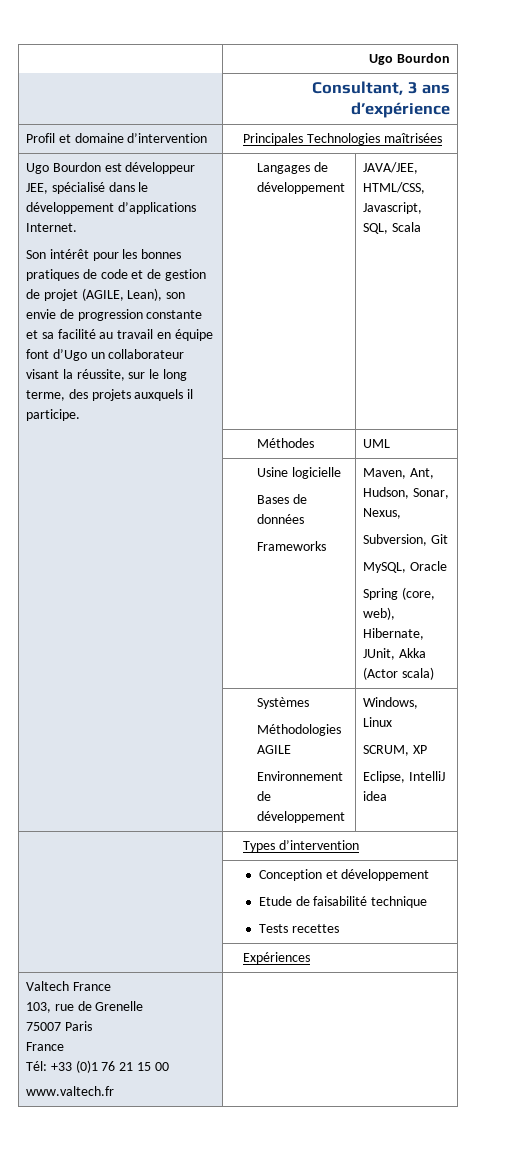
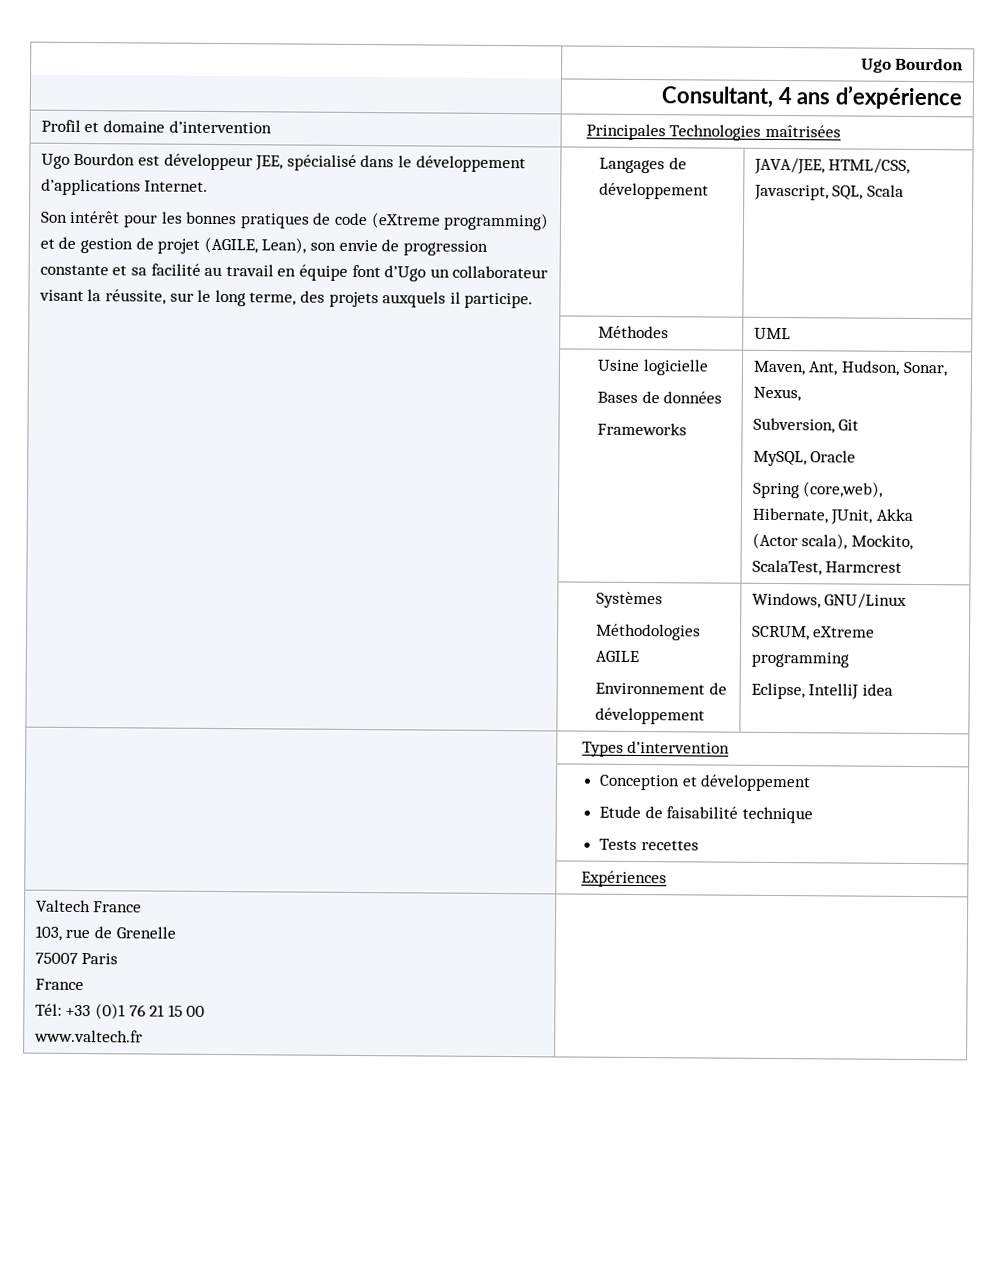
[407,82,418,94] 3 -> [777,86,792,105] 4
(128, 274) none -> [370,212,550,231] (eXtreme programming)
[401,587,435,600] [362,607,395,620] (core, web), -> [803,481,884,498] (core,web),
[401,667,434,680] scala) -> [801,533,914,550] [751,559,903,576] scala), Mockito, ScalaTest, Harmcrest
[362,717,392,727] Linux -> [824,593,908,609] GNU/Linux
[412,745,427,754] XP -> [813,626,876,638] [750,651,849,668] eXtreme programming

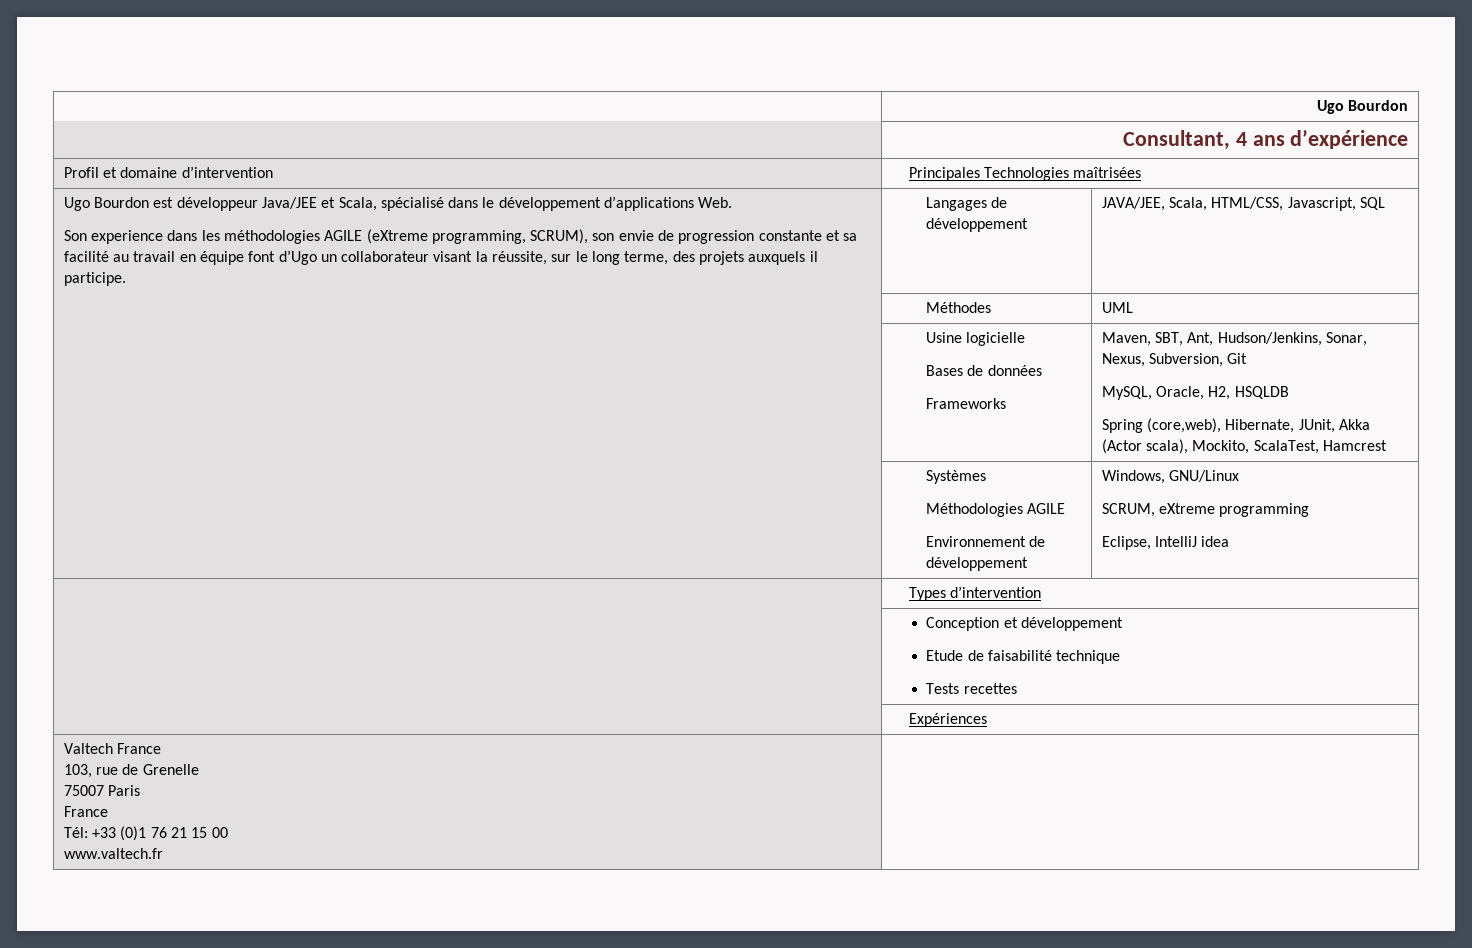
[255,155,284,171] JEE, -> [261,197,377,211] Java/JEE et Scala,
[144,180,209,192] Internet. -> [698,197,733,208] Web.
[69,210,550,231] [39,236,307,254] intérêt pour les bonnes pratiques de code (eXtreme programming) et de gestion de projet (AGILE, Lean), -> [90,229,589,244] experience dans les méthodologies AGILE (eXtreme programming, SCRUM),
(825, 166) none -> [1168,197,1207,211] Scala,
[832,184,905,200] SQL, Scala -> [1359,197,1385,210] SQL
[808,360,901,376] Ant, Hudson, -> [1154,332,1322,346] SBT, Ant, Hudson/Jenkins,
(801, 394) // -> (1145, 360) none
[810,450,857,463] Oracle -> [1155,386,1289,400] Oracle, H2, HSQLDB
[825,561,903,573] Harmcrest -> [1322,440,1387,451] Hamcrest

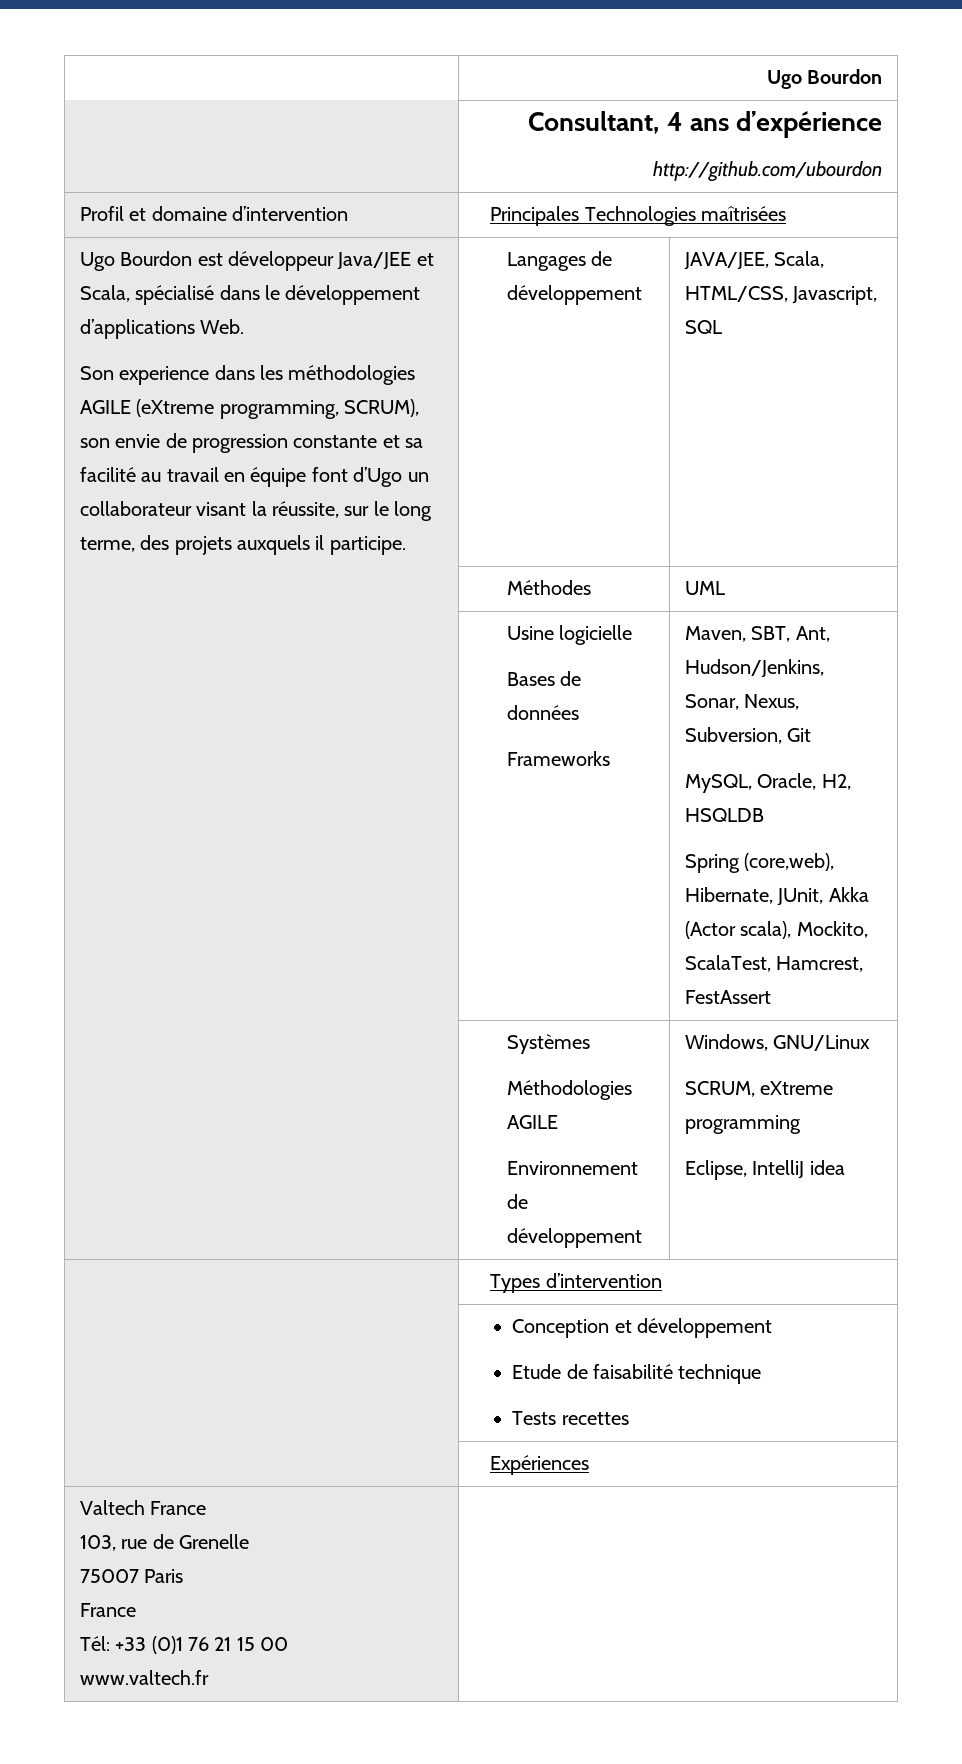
(1409, 139) none -> [653,161,883,182] // http://github.com/ubourdon
[1322,440,1387,451] Hamcrest -> [776,956,864,972] [684,990,771,1004] Hamcrest, FestAssert

